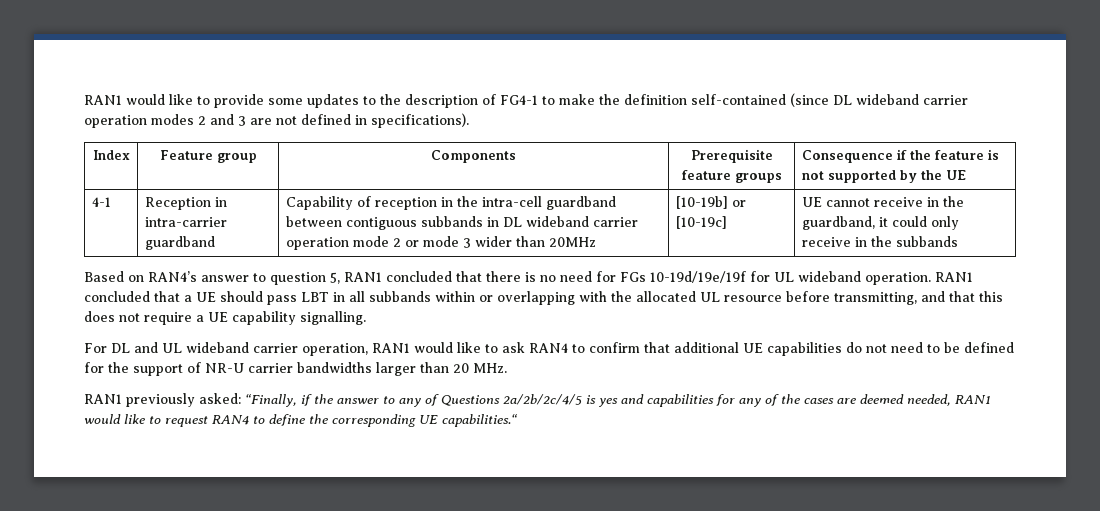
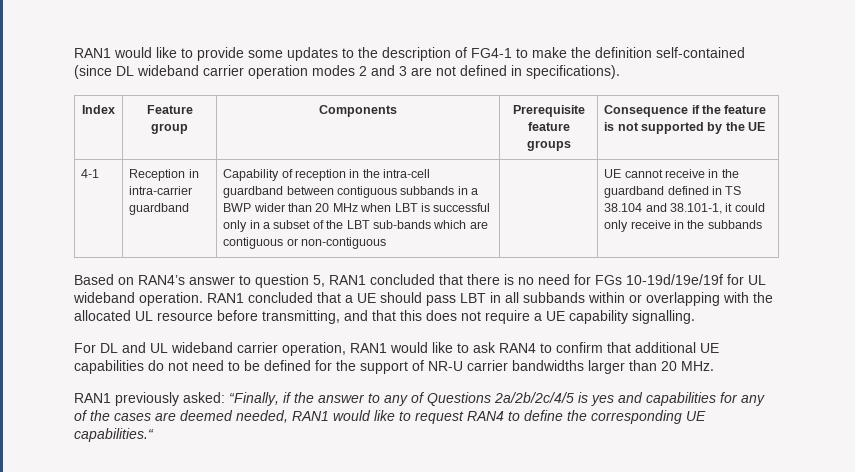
[502,216,638,227] [285,236,596,250] [675,196,746,209] [675,216,727,229] DL wideband carrier operation mode 2 or mode 3 wider than 20MHz | [10-19b] or [10-19c] -> [471,188,479,195] [223,203,491,212] [223,220,488,232] [223,237,387,249] a BWP wider than 20 MHz when LBT is successful only in a subset of the LBT sub-bands which are contiguous or non-contiguous |
[801,216,875,230] guardband, -> [604,186,742,198] [604,203,723,214] guardband defined in TS 38.104 and 38.101-1,

